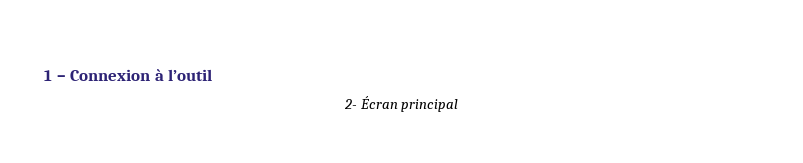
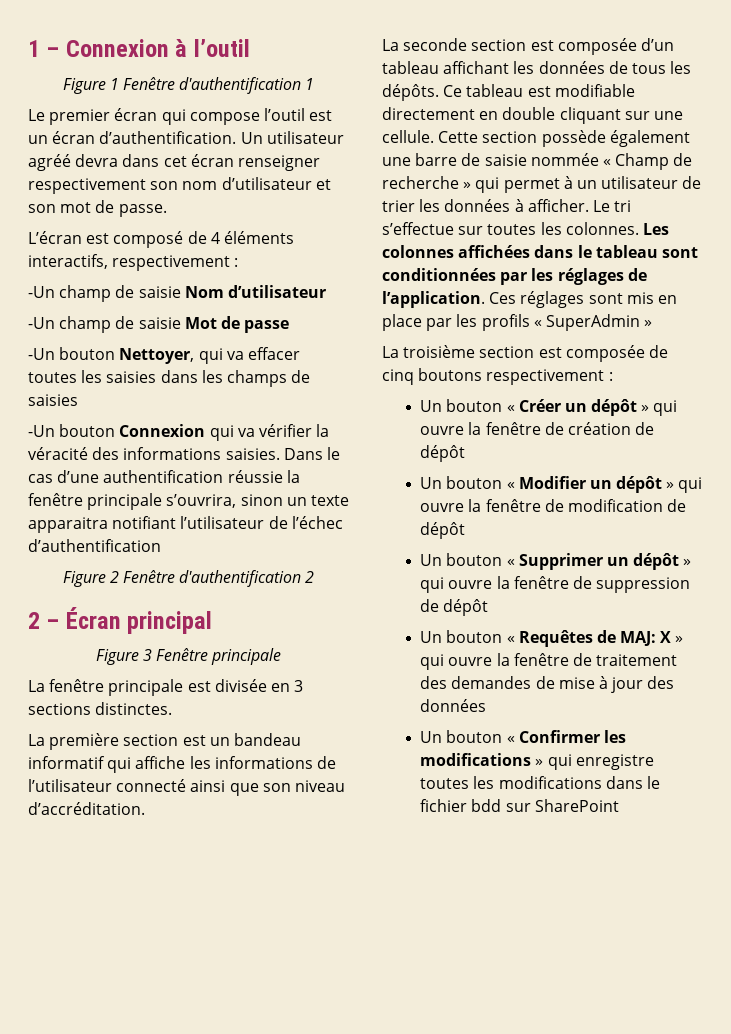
[343,96,459,112] 2- Écran principal -> [62,77,315,94] [28,108,333,125] [28,131,344,144] [28,154,320,171] [28,177,331,194] [28,200,167,217] [28,231,294,248] [28,254,239,271] [28,285,326,302] [28,316,290,333] [28,347,300,364] [28,370,311,387] [28,394,78,406] [28,424,330,441] [28,447,340,460] [28,470,300,483] [28,493,349,510] [28,516,343,533] [28,539,161,552] [62,570,315,587] [28,607,213,634] [95,648,282,665] [28,679,304,696] [28,702,173,715] [28,733,301,750] [28,756,336,773] [28,779,345,796] [28,802,145,815] [382,38,674,55] [382,61,692,74] [382,84,635,101] [382,107,683,124] [382,130,690,147] [382,153,693,170] [382,176,702,193] [382,199,632,212] [382,222,669,235] [382,245,698,258] [382,268,647,285] [382,291,677,308] [382,314,653,331] [382,345,668,362] [382,368,613,385] [420,399,678,416] [420,422,655,435] [420,445,466,462] [420,476,703,493] [420,499,687,512] [420,522,466,539] [420,553,692,570] [420,576,691,593] [420,599,489,616] [420,630,684,647] [420,653,678,670] [420,676,675,693] [420,699,487,712] [420,730,626,743] [420,753,654,770] [420,776,660,789] [420,799,619,812] Figure 1 Fenêtre d'authentification 1 // Le premier écran qui compose l’outil est un écran d’authentification. Un utilisateur agréé devra dans cet écran renseigner respectivement son nom d’utilisateur et son mot de passe. // L’écran est composé de 4 éléments interactifs, respectivement : // -Un champ de saisie Nom d’utilisateur // -Un champ de saisie Mot de passe // -Un bouton Nettoyer, qui va effacer toutes les saisies dans les champs de saisies // -Un bouton Connexion qui va vérifier la véracité des informations saisies. Dans le cas d’une authentification réussie la fenêtre principale s’ouvrira, sinon un texte apparaitra notifiant l’utilisateur de l’échec d’authentification // Figure 2 Fenêtre d'authentification 2 // 2 – Écran principal // Figure 3 Fenêtre principale // La fenêtre principale est divisée en 3 sections distinctes. // La première section est un bandeau informatif qui affiche les informations de l’utilisateur connecté ainsi que son niveau d’accréditation. // La seconde section est composée d’un tableau affichant les données de tous les dépôts. Ce tableau est modifiable directement en double cliquant sur une cellule. Cette section possède également une barre de saisie nommée « Champ de recherche » qui permet à un utilisateur de trier les données à afficher. Le tri s’effectue sur toutes les colonnes. Les colonnes affichées dans le tableau sont conditionnées par les réglages de l’application. Ces réglages sont mis en place par les profils « SuperAdmin » // La troisième section est composée de cinq boutons respectivement : // Un bouton « Créer un dépôt » qui ouvre la fenêtre de création de dépôt // Un bouton « Modifier un dépôt » qui ouvre la fenêtre de modification de dépôt // Un bouton « Supprimer un dépôt » qui ouvre la fenêtre de suppression de dépôt // Un bouton « Requêtes de MAJ: X » qui ouvre la fenêtre de traitement des demandes de mise à jour des données // Un bouton « Confirmer les modifications » qui enregistre toutes les modifications dans le fichier bdd sur SharePoint

